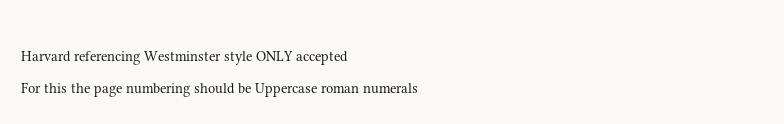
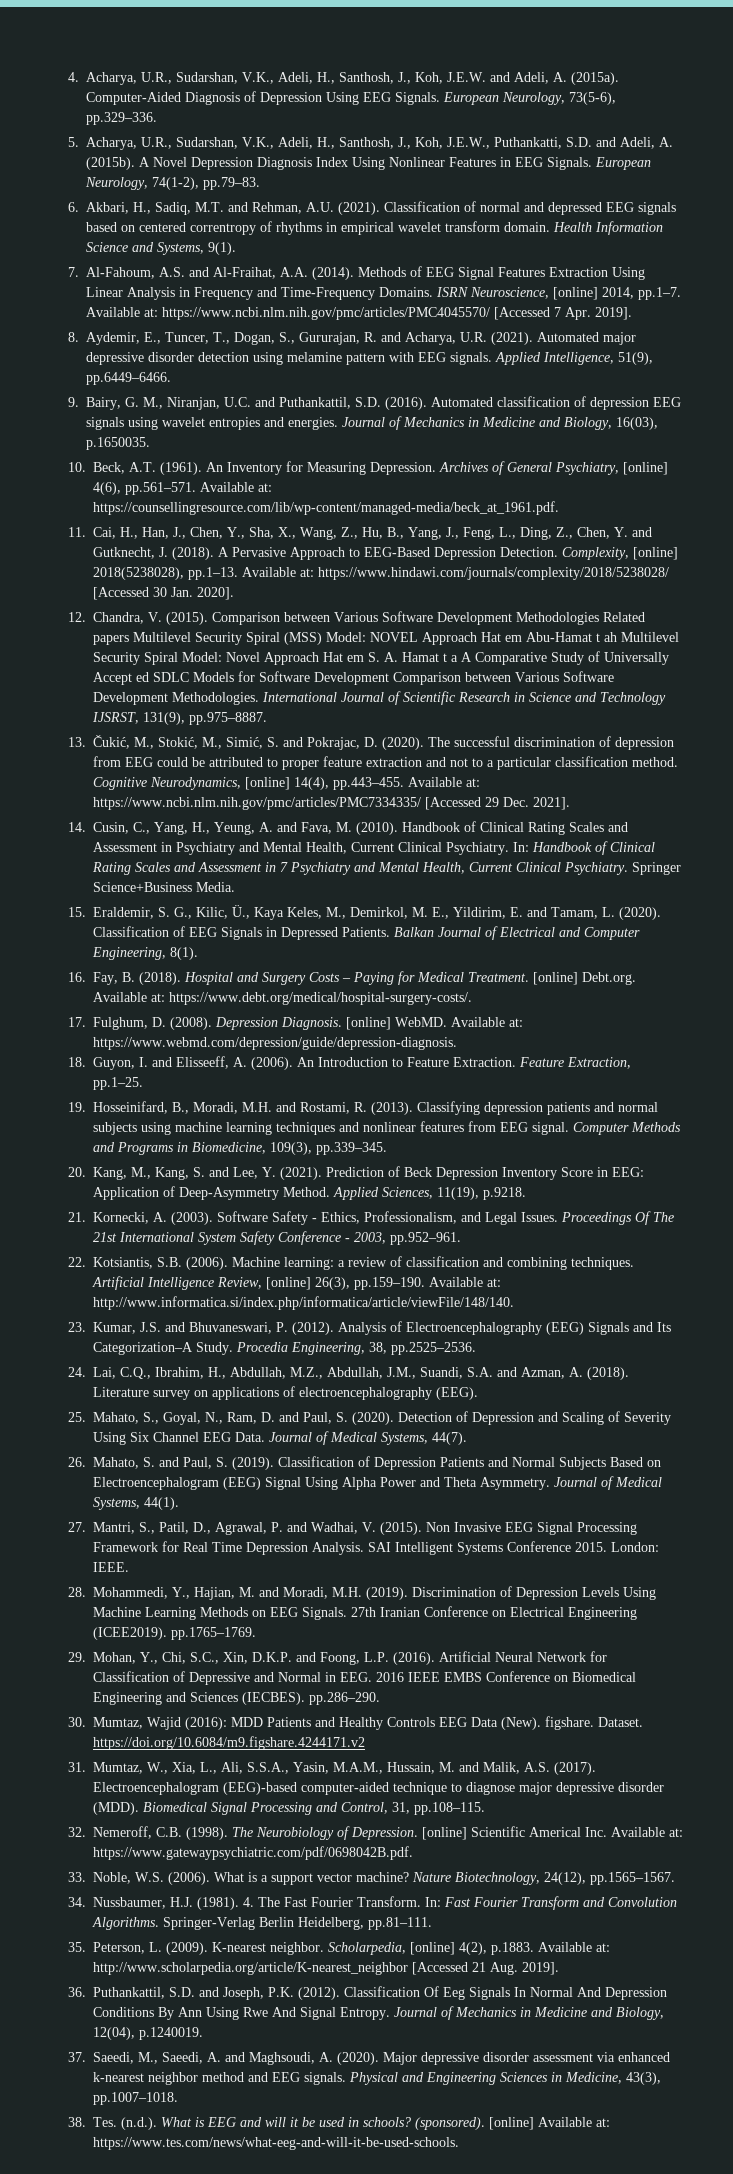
[21,51,348,65] [21,82,418,97] Harvard referencing Westminster style ONLY accepted // For this the page numbering should be Uppercase roman numerals -> [67,72,619,85] [85,91,616,105] [85,112,157,125] [67,137,673,150] [85,157,651,170] [84,177,260,190] [67,201,676,215] [85,221,663,235] [85,242,236,255] [67,266,645,280] [85,287,681,300] [85,307,632,320] [67,332,636,345] [85,352,653,365] [85,372,171,385] [67,396,681,410] [85,416,658,430] [85,437,150,450] [67,461,668,475] [92,482,272,495] [92,501,559,515] [67,527,652,540] [92,547,678,560] [92,567,669,580] [92,587,234,600] [67,611,645,625] [92,632,679,645] [92,651,669,665] [92,671,614,685] [92,691,666,705] [91,712,267,725] [67,735,674,750] [92,756,678,770] [92,777,480,790] [92,797,570,810] [67,821,628,835] [92,841,655,855] [91,862,681,875] [92,882,235,892] [67,905,661,920] [92,926,640,940] [91,947,198,960] [67,971,636,985] [92,992,472,1005] [67,1017,523,1030] [92,1037,457,1050] [67,1056,631,1070] [92,1077,143,1090] [67,1101,658,1115] [92,1121,681,1135] [92,1142,387,1155] [67,1166,644,1180] [92,1186,526,1200] [67,1211,674,1225] [92,1231,461,1245] [67,1256,634,1270] [91,1276,501,1290] [92,1296,514,1310] [67,1321,671,1335] [92,1342,476,1355] [67,1367,629,1380] [92,1386,478,1400] [67,1411,671,1425] [92,1431,467,1445] [67,1456,661,1470] [92,1476,662,1490] [92,1497,179,1510] [67,1522,637,1535] [92,1541,659,1555] [92,1562,129,1572] [67,1586,656,1600] [92,1606,637,1620] [92,1627,256,1640] [67,1651,607,1665] [92,1671,636,1685] [92,1692,380,1705] [67,1716,643,1730] [92,1736,365,1750] [67,1762,596,1775] [92,1782,664,1795] [92,1802,485,1815] [67,1826,683,1840] [92,1846,413,1860] [67,1872,675,1885] [67,1896,677,1910] [91,1917,432,1930] [67,1942,610,1955] [92,1962,559,1975] [67,1986,667,2000] [92,2006,664,2020] [92,2027,203,2040] [67,2052,670,2065] [92,2072,661,2085] [92,2092,178,2105] [67,2117,610,2130] [92,2137,459,2150] 4. Acharya, U.R., Sudarshan, V.K., Adeli, H., Santhosh, J., Koh, J.E.W. and Adeli, A. (2015a). Computer-Aided Diagnosis of Depression Using EEG Signals. European Neurology, 73(5-6), pp.329–336. // 5. Acharya, U.R., Sudarshan, V.K., Adeli, H., Santhosh, J., Koh, J.E.W., Puthankatti, S.D. and Adeli, A. (2015b). A Novel Depression Diagnosis Index Using Nonlinear Features in EEG Signals. European Neurology, 74(1-2), pp.79–83. // 6. Akbari, H., Sadiq, M.T. and Rehman, A.U. (2021). Classification of normal and depressed EEG signals based on centered correntropy of rhythms in empirical wavelet transform domain. Health Information Science and Systems, 9(1). // 7. Al-Fahoum, A.S. and Al-Fraihat, A.A. (2014). Methods of EEG Signal Features Extraction Using Linear Analysis in Frequency and Time-Frequency Domains. ISRN Neuroscience, [online] 2014, pp.1–7. Available at: https://www.ncbi.nlm.nih.gov/pmc/articles/PMC4045570/ [Accessed 7 Apr. 2019]. // 8. Aydemir, E., Tuncer, T., Dogan, S., Gururajan, R. and Acharya, U.R. (2021). Automated major depressive disorder detection using melamine pattern with EEG signals. Applied Intelligence, 51(9), pp.6449–6466. // 9. Bairy, G. M., Niranjan, U.C. and Puthankattil, S.D. (2016). Automated classification of depression EEG signals using wavelet entropies and energies. Journal of Mechanics in Medicine and Biology, 16(03), p.1650035. // 10. Beck, A.T. (1961). An Inventory for Measuring Depression. Archives of General Psychiatry, [online] 4(6), pp.561–571. Available at: https://counsellingresource.com/lib/wp-content/managed-media/beck_at_1961.pdf. // 11. Cai, H., Han, J., Chen, Y., Sha, X., Wang, Z., Hu, B., Yang, J., Feng, L., Ding, Z., Chen, Y. and Gutknecht, J. (2018). A Pervasive Approach to EEG-Based Depression Detection. Complexity, [online] 2018(5238028), pp.1–13. Available at: https://www.hindawi.com/journals/complexity/2018/5238028/ [Accessed 30 Jan. 2020]. // 12. Chandra, V. (2015). Comparison between Various Software Development Methodologies Related papers Multilevel Security Spiral (MSS) Model: NOVEL Approach Hat em Abu-Hamat t ah Multilevel Security Spiral Model: Novel Approach Hat em S. A. Hamat t a A Comparative Study of Universally Accept ed SDLC Models for Software Development Comparison between Various Software Development Methodologies. International Journal of Scientific Research in Science and Technology IJSRST, 131(9), pp.975–8887. // 13. Čukić, M., Stokić, M., Simić, S. and Pokrajac, D. (2020). The successful discrimination of depression from EEG could be attributed to proper feature extraction and not to a particular classification method. Cognitive Neurodynamics, [online] 14(4), pp.443–455. Available at: https://www.ncbi.nlm.nih.gov/pmc/articles/PMC7334335/ [Accessed 29 Dec. 2021]. // 14. Cusin, C., Yang, H., Yeung, A. and Fava, M. (2010). Handbook of Clinical Rating Scales and Assessment in Psychiatry and Mental Health, Current Clinical Psychiatry. In: Handbook of Clinical Rating Scales and Assessment in 7 Psychiatry and Mental Health, Current Clinical Psychiatry. Springer Science+Business Media. // 15. Eraldemir, S. G., Kilic, Ü., Kaya Keles, M., Demirkol, M. E., Yildirim, E. and Tamam, L. (2020). Classification of EEG Signals in Depressed Patients. Balkan Journal of Electrical and Computer Engineering, 8(1). // 16. Fay, B. (2018). Hospital and Surgery Costs – Paying for Medical Treatment. [online] Debt.org. Available at: https://www.debt.org/medical/hospital-surgery-costs/. // 17. Fulghum, D. (2008). Depression Diagnosis. [online] WebMD. Available at: https://www.webmd.com/depression/guide/depression-diagnosis. // 18. Guyon, I. and Elisseeff, A. (2006). An Introduction to Feature Extraction. Feature Extraction, pp.1–25. // 19. Hosseinifard, B., Moradi, M.H. and Rostami, R. (2013). Classifying depression patients and normal subjects using machine learning techniques and nonlinear features from EEG signal. Computer Methods and Programs in Biomedicine, 109(3), pp.339–345. // 20. Kang, M., Kang, S. and Lee, Y. (2021). Prediction of Beck Depression Inventory Score in EEG: Application of Deep-Asymmetry Method. Applied Sciences, 11(19), p.9218. // 21. Kornecki, A. (2003). Software Safety - Ethics, Professionalism, and Legal Issues. Proceedings Of The 21st International System Safety Conference - 2003, pp.952–961. // 22. Kotsiantis, S.B. (2006). Machine learning: a review of classification and combining techniques. Artificial Intelligence Review, [online] 26(3), pp.159–190. Available at: http://www.informatica.si/index.php/informatica/article/viewFile/148/140. // 23. Kumar, J.S. and Bhuvaneswari, P. (2012). Analysis of Electroencephalography (EEG) Signals and Its Categorization–A Study. Procedia Engineering, 38, pp.2525–2536. // 24. Lai, C.Q., Ibrahim, H., Abdullah, M.Z., Abdullah, J.M., Suandi, S.A. and Azman, A. (2018). Literature survey on applications of electroencephalography (EEG). // 25. Mahato, S., Goyal, N., Ram, D. and Paul, S. (2020). Detection of Depression and Scaling of Severity Using Six Channel EEG Data. Journal of Medical Systems, 44(7). // 26. Mahato, S. and Paul, S. (2019). Classification of Depression Patients and Normal Subjects Based on Electroencephalogram (EEG) Signal Using Alpha Power and Theta Asymmetry. Journal of Medical Systems, 44(1). // 27. Mantri, S., Patil, D., Agrawal, P. and Wadhai, V. (2015). Non Invasive EEG Signal Processing Framework for Real Time Depression Analysis. SAI Intelligent Systems Conference 2015. London: IEEE. // 28. Mohammedi, Y., Hajian, M. and Moradi, M.H. (2019). Discrimination of Depression Levels Using Machine Learning Methods on EEG Signals. 27th Iranian Conference on Electrical Engineering (ICEE2019). pp.1765–1769. // 29. Mohan, Y., Chi, S.C., Xin, D.K.P. and Foong, L.P. (2016). Artificial Neural Network for Classification of Depressive and Normal in EEG. 2016 IEEE EMBS Conference on Biomedical Engineering and Sciences (IECBES). pp.286–290. // 30. Mumtaz, Wajid (2016): MDD Patients and Healthy Controls EEG Data (New). figshare. Dataset. https://doi.org/10.6084/m9.figshare.4244171.v2 // 31. Mumtaz, W., Xia, L., Ali, S.S.A., Yasin, M.A.M., Hussain, M. and Malik, A.S. (2017). Electroencephalogram (EEG)-based computer-aided technique to diagnose major depressive disorder (MDD). Biomedical Signal Processing and Control, 31, pp.108–115. // 32. Nemeroff, C.B. (1998). The Neurobiology of Depression. [online] Scientific Americal Inc. Available at: https://www.gatewaypsychiatric.com/pdf/0698042B.pdf. // 33. Noble, W.S. (2006). What is a support vector machine? Nature Biotechnology, 24(12), pp.1565–1567. // 34. Nussbaumer, H.J. (1981). 4. The Fast Fourier Transform. In: Fast Fourier Transform and Convolution Algorithms. Springer-Verlag Berlin Heidelberg, pp.81–111. // 35. Peterson, L. (2009). K-nearest neighbor. Scholarpedia, [online] 4(2), p.1883. Available at: http://www.scholarpedia.org/article/K-nearest_neighbor [Accessed 21 Aug. 2019]. // 36. Puthankattil, S.D. and Joseph, P.K. (2012). Classification Of Eeg Signals In Normal And Depression Conditions By Ann Using Rwe And Signal Entropy. Journal of Mechanics in Medicine and Biology, 12(04), p.1240019. // 37. Saeedi, M., Saeedi, A. and Maghsoudi, A. (2020). Major depressive disorder assessment via enhanced k-nearest neighbor method and EEG signals. Physical and Engineering Sciences in Medicine, 43(3), pp.1007–1018. // 38. Tes. (n.d.). What is EEG and will it be used in schools? (sponsored). [online] Available at: https://www.tes.com/news/what-eeg-and-will-it-be-used-schools.

